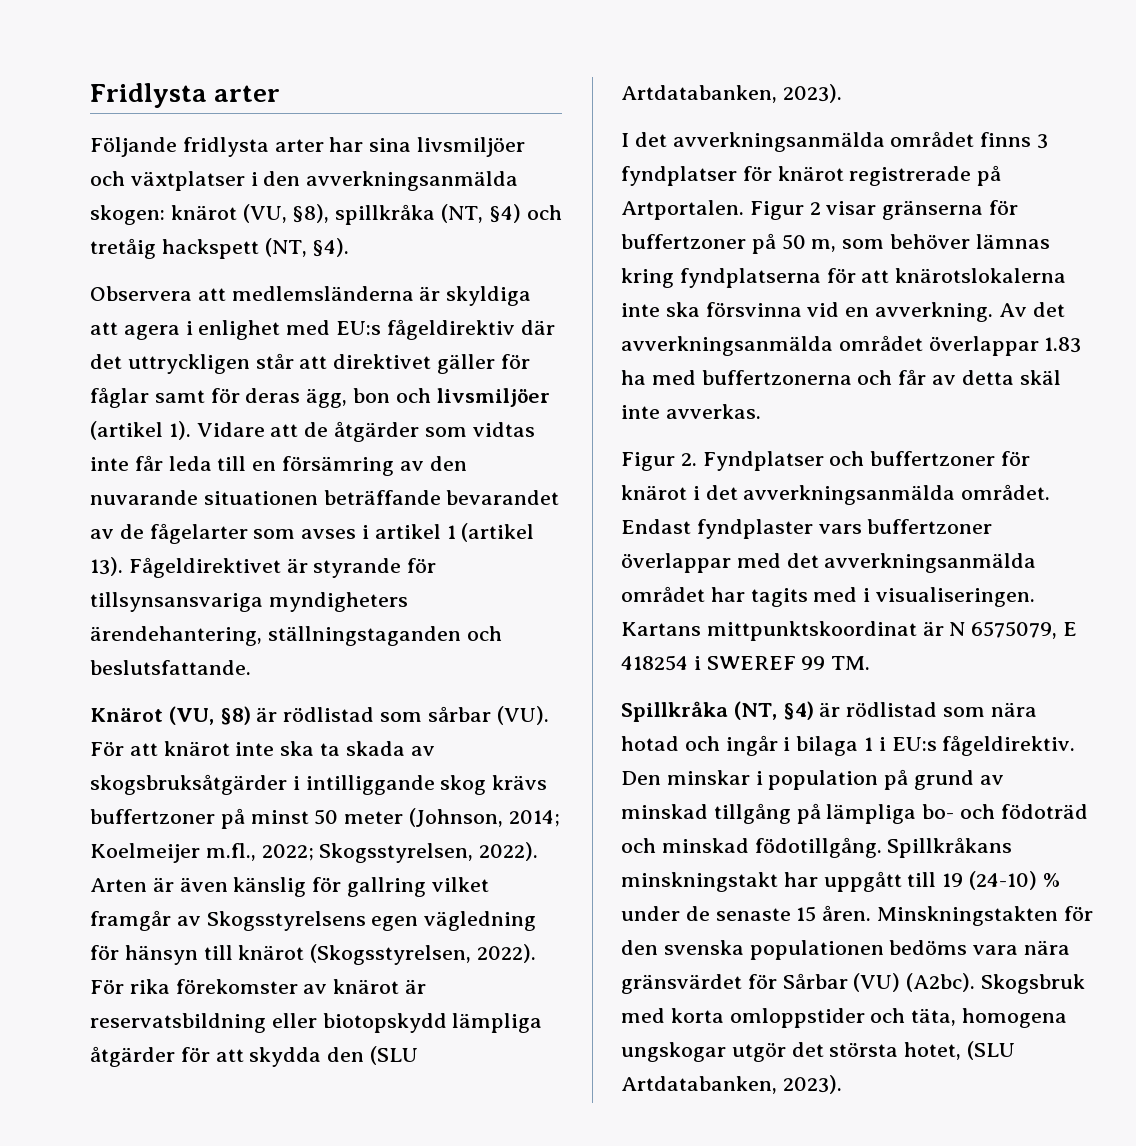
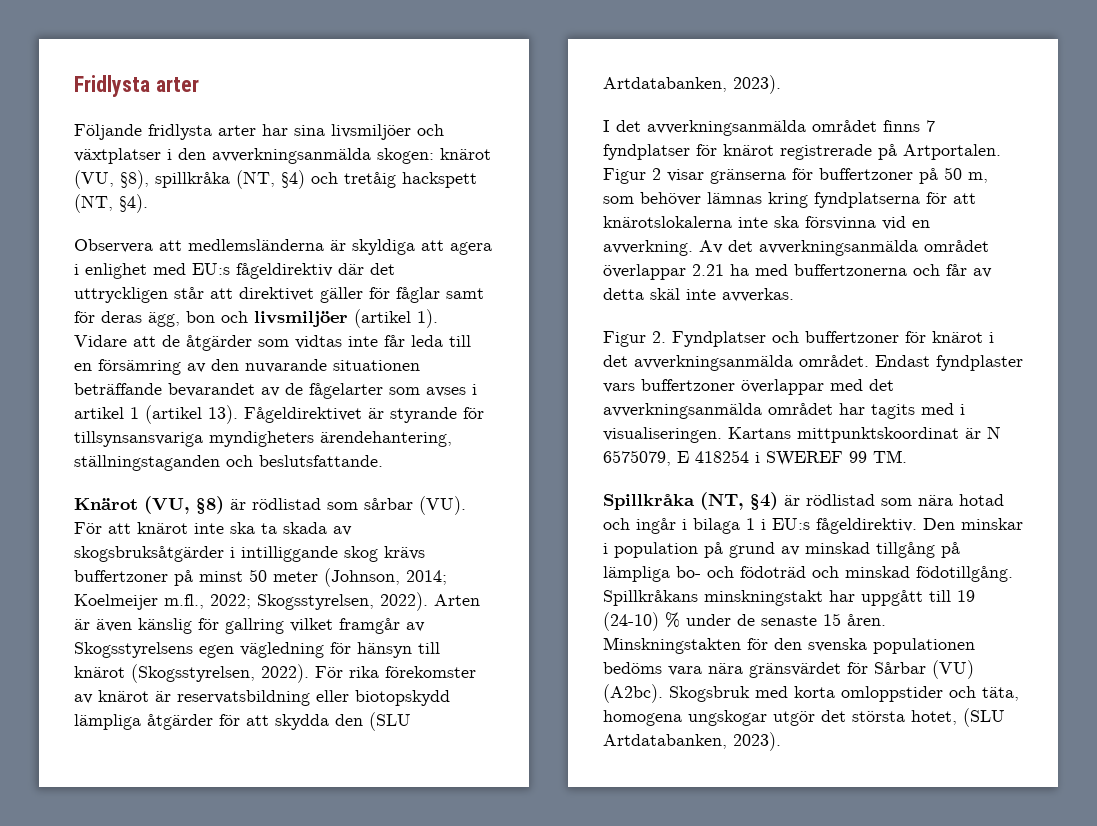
[1037,134,1049,149] 3 -> [926,120,935,132] 7
[1044,337,1082,353] 1.83 -> [692,264,724,276] 2.21

